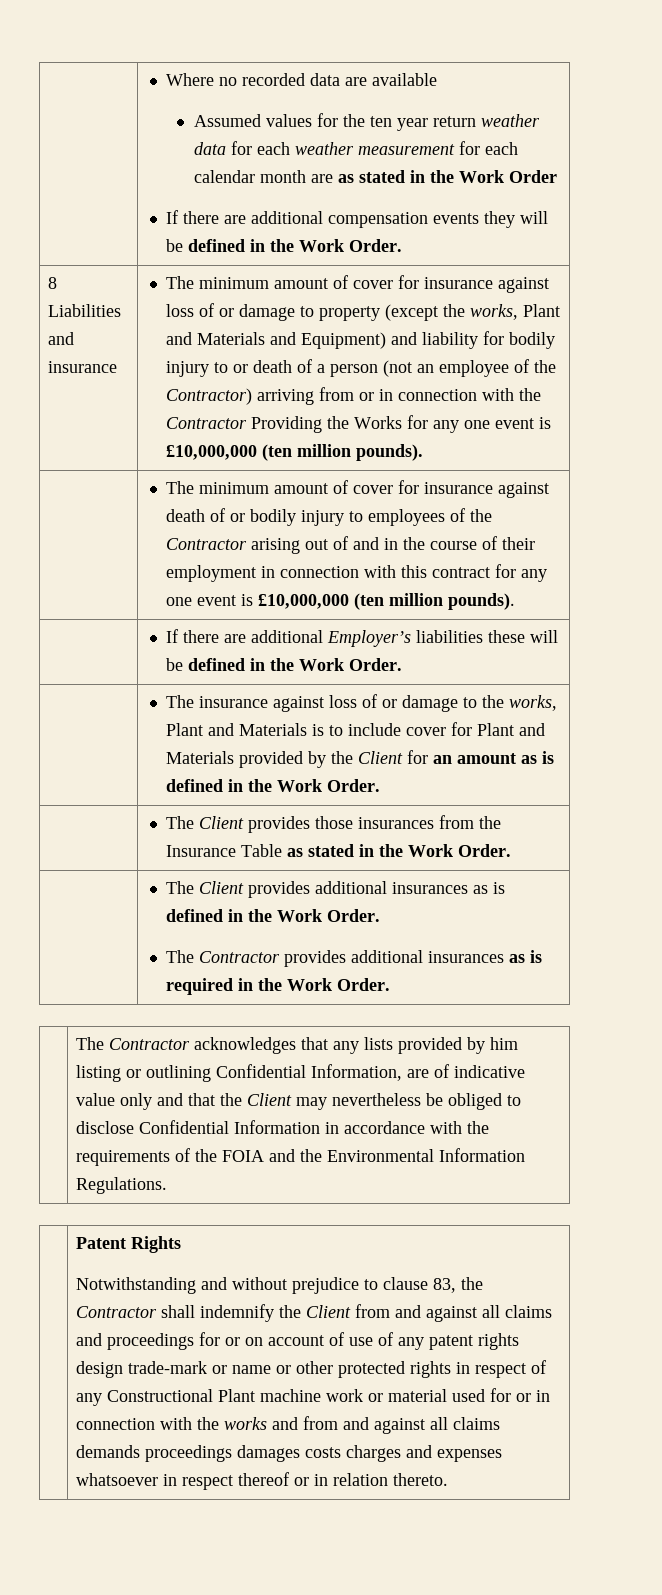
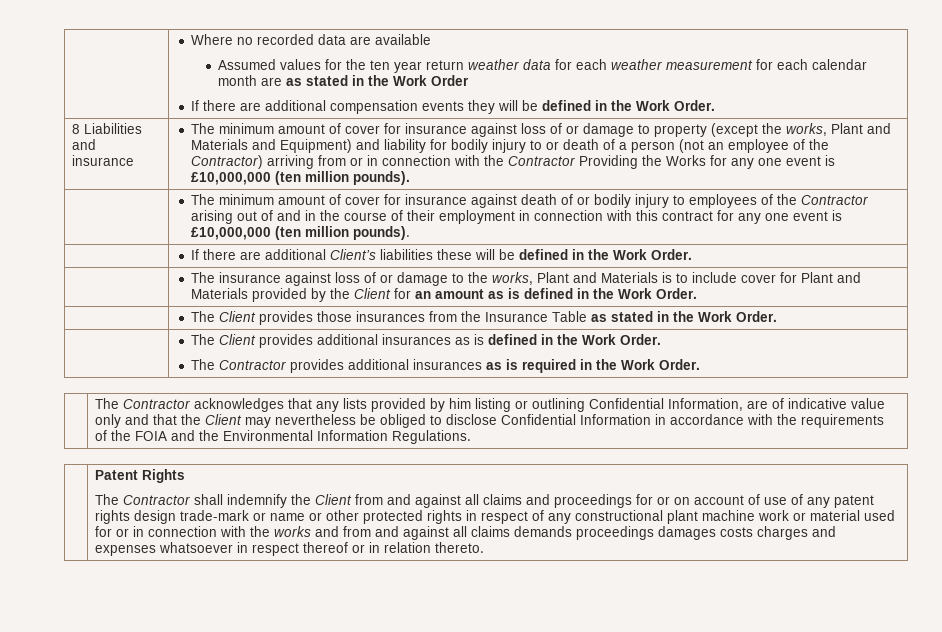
[327,630,412,647] Employer’s -> [329,249,376,260] Client’s
[76,1277,484,1294] Notwithstanding and without prejudice to clause 83, the -> [95,494,120,505] The
[107,1389,256,1402] Constructional Plant -> [575,510,699,524] constructional plant

